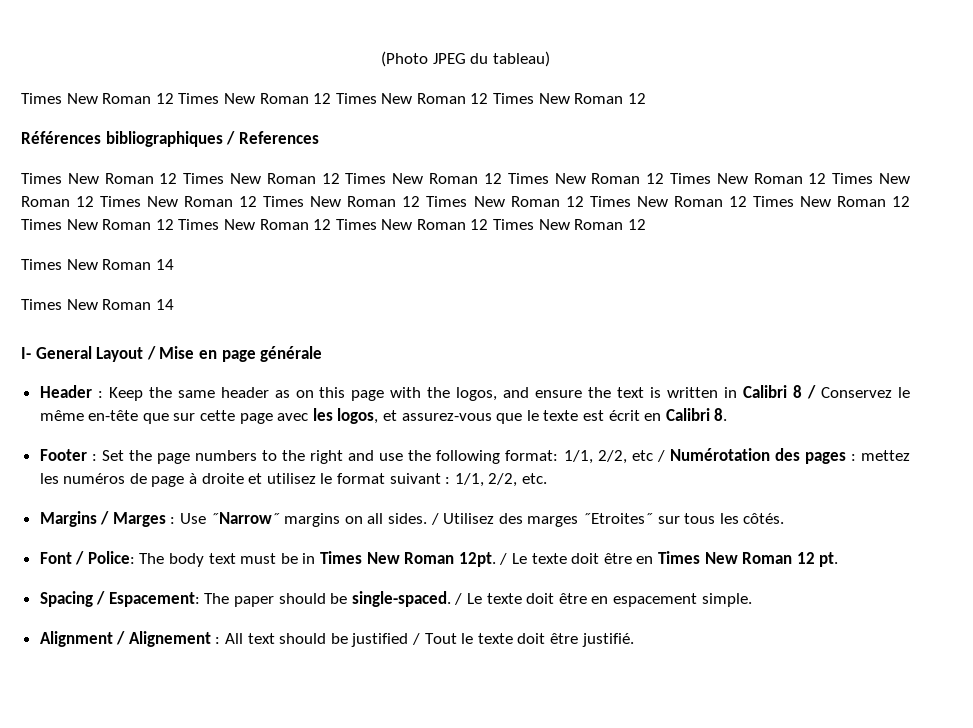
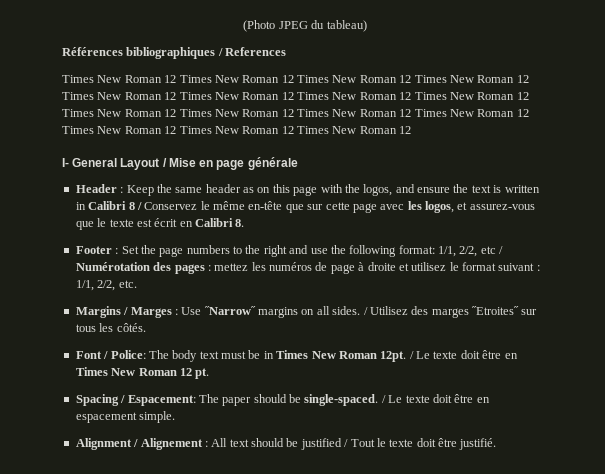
[21,93,646,104] // Times New Roman 12 Times New Roman 12 Times New Roman 12 Times New Roman 12 -> (367, 26) none
[21,259,174,270] [21,299,174,310] // Times New Roman 14 // Times New Roman 14 -> (412, 130) none

